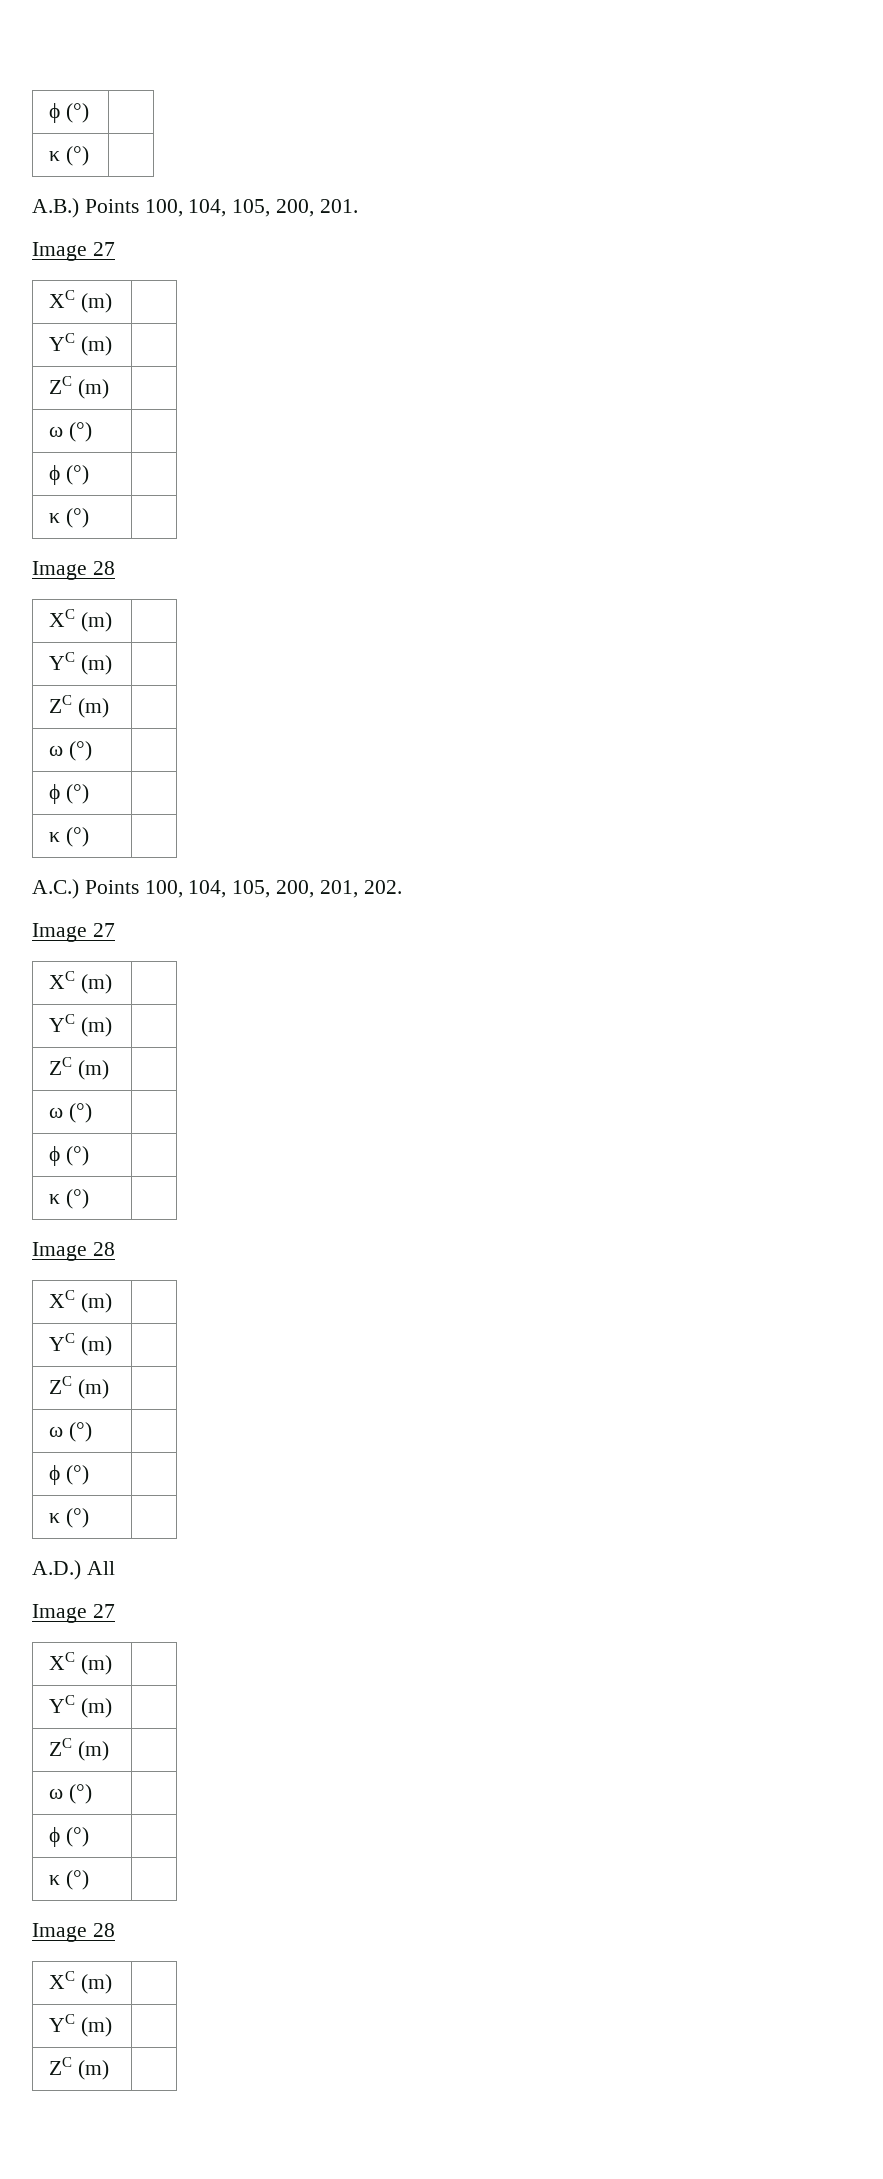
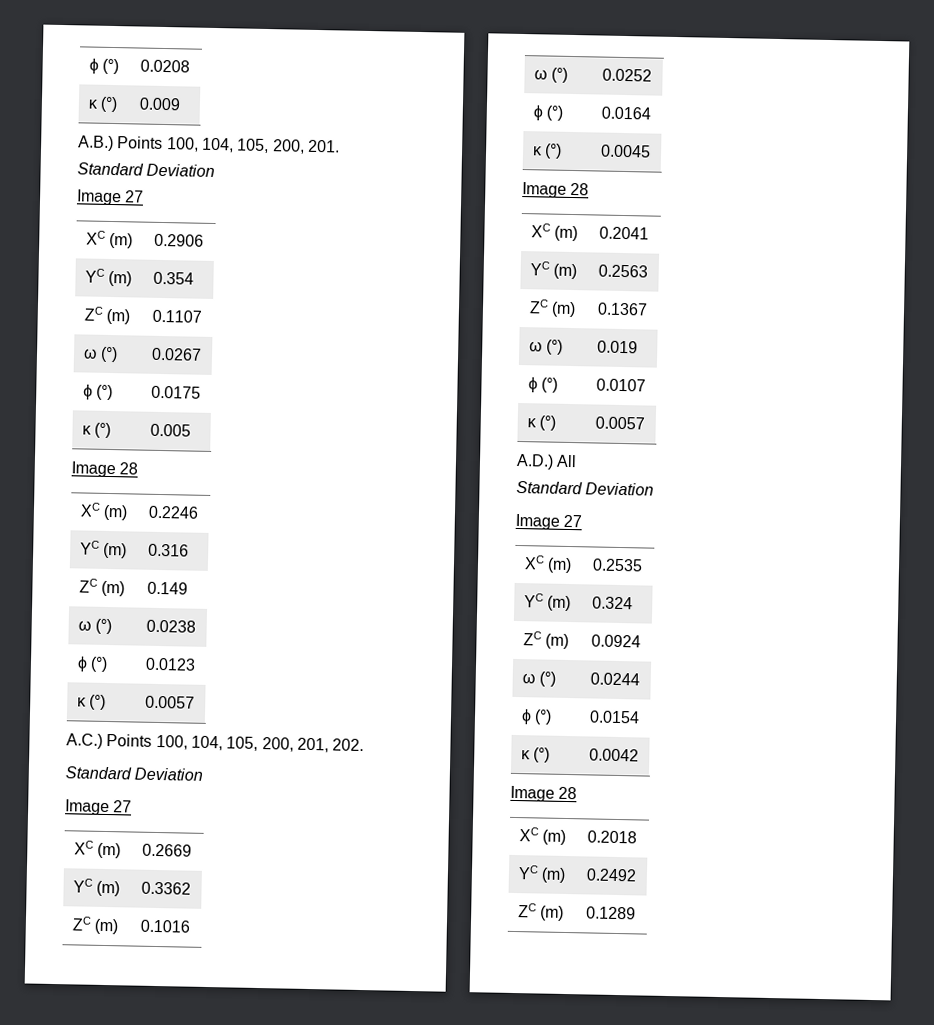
[49,103,89,123] [49,146,89,166] ϕ (°) | // κ (°) | -> [89,58,120,75] [140,59,191,73] [88,96,119,113] [139,97,182,111] ϕ (°) | 0.0208 // κ (°) | 0.009
[32,242,115,261] [49,290,112,313] [49,333,112,356] [49,376,109,399] [49,422,92,442] [49,465,89,485] [49,508,89,528] [32,561,115,580] [49,609,112,632] [49,652,112,675] [49,695,109,718] [49,741,92,761] [49,784,89,804] [49,827,89,847] // Image 27 // XC (m) | // YC (m) | // ZC (m) | // ω (°) | // ϕ (°) | // κ (°) | // Image 28 // XC (m) | // YC (m) | // ZC (m) | // ω (°) | // ϕ (°) | // κ (°) | -> [77,162,216,178] [76,189,145,206] [86,230,134,249] [154,233,205,247] [85,268,133,287] [153,271,195,285] [84,306,131,325] [152,309,203,323] [83,346,119,363] [151,347,203,361] [83,384,114,401] [151,385,202,399] [82,422,112,439] [150,423,192,437] [71,461,139,478] [80,502,129,521] [148,505,200,519] [80,540,128,559] [148,543,190,557] [79,578,126,597] [147,581,189,595] [78,618,113,635] [146,619,197,633] [77,656,109,673] [145,657,197,671] [77,694,107,710] [145,695,196,709] // Standard Deviation // Image 27 // XC (m) | 0.2906 // YC (m) | 0.354 // ZC (m) | 0.1107 // ω (°) | 0.0267 // ϕ (°) | 0.0175 // κ (°) | 0.005 // Image 28 // XC (m) | 0.2246 // YC (m) | 0.316 // ZC (m) | 0.149 // ω (°) | 0.0238 // ϕ (°) | 0.0123 // κ (°) | 0.0057
[32,923,115,942] [49,971,112,994] [49,1014,112,1037] [49,1057,109,1080] [49,1103,92,1123] [49,1146,89,1166] [49,1189,89,1209] [32,1242,115,1261] [49,1290,112,1313] [49,1333,112,1356] [49,1376,109,1399] [49,1422,92,1442] [49,1465,89,1485] [49,1508,89,1528] // Image 27 // XC (m) | // YC (m) | // ZC (m) | // ω (°) | // ϕ (°) | // κ (°) | // Image 28 // XC (m) | // YC (m) | // ZC (m) | // ω (°) | // ϕ (°) | // κ (°) | -> [65,766,204,781] [65,799,133,816] [74,840,122,859] [142,843,193,857] [73,878,121,897] [141,881,192,895] [72,916,119,935] [140,919,191,933] [534,67,569,83] [602,68,653,82] [533,105,564,121] [601,106,652,120] [532,143,563,159] [600,144,652,158] [522,182,590,198] [531,223,579,242] [599,226,650,240] [530,261,578,280] [598,264,649,278] [529,299,577,318] [597,302,649,316] [529,339,564,355] [597,340,639,354] [528,377,559,393] [596,378,647,392] [527,415,557,431] [595,416,646,430] // Standard Deviation // Image 27 // XC (m) | 0.2669 // YC (m) | 0.3362 // ZC (m) | 0.1016 // ω (°) | 0.0252 // ϕ (°) | 0.0164 // κ (°) | 0.0045 // Image 28 // XC (m) | 0.2041 // YC (m) | 0.2563 // ZC (m) | 0.1367 // ω (°) | 0.019 // ϕ (°) | 0.0107 // κ (°) | 0.0057
[32,1604,115,1623] [49,1652,112,1675] [49,1695,112,1718] [49,1738,109,1761] [49,1784,92,1804] [49,1827,89,1847] [49,1870,89,1890] [32,1923,115,1942] [49,1971,112,1994] [49,2014,112,2037] [49,2057,109,2080] // Image 27 // XC (m) | // YC (m) | // ZC (m) | // ω (°) | // ϕ (°) | // κ (°) | // Image 28 // XC (m) | // YC (m) | // ZC (m) | -> [516,480,655,496] [515,513,583,530] [524,555,573,574] [592,558,644,572] [524,593,572,612] [592,596,634,610] [523,631,570,650] [591,634,642,648] [522,671,557,687] [590,672,641,686] [521,709,553,725] [589,710,641,724] [521,747,551,763] [589,748,640,762] [510,785,578,802] [519,827,567,846] [587,830,638,844] [518,865,567,884] [586,868,638,882] [518,903,565,921] [586,906,637,920] // Standard Deviation // Image 27 // XC (m) | 0.2535 // YC (m) | 0.324 // ZC (m) | 0.0924 // ω (°) | 0.0244 // ϕ (°) | 0.0154 // κ (°) | 0.0042 // Image 28 // XC (m) | 0.2018 // YC (m) | 0.2492 // ZC (m) | 0.1289

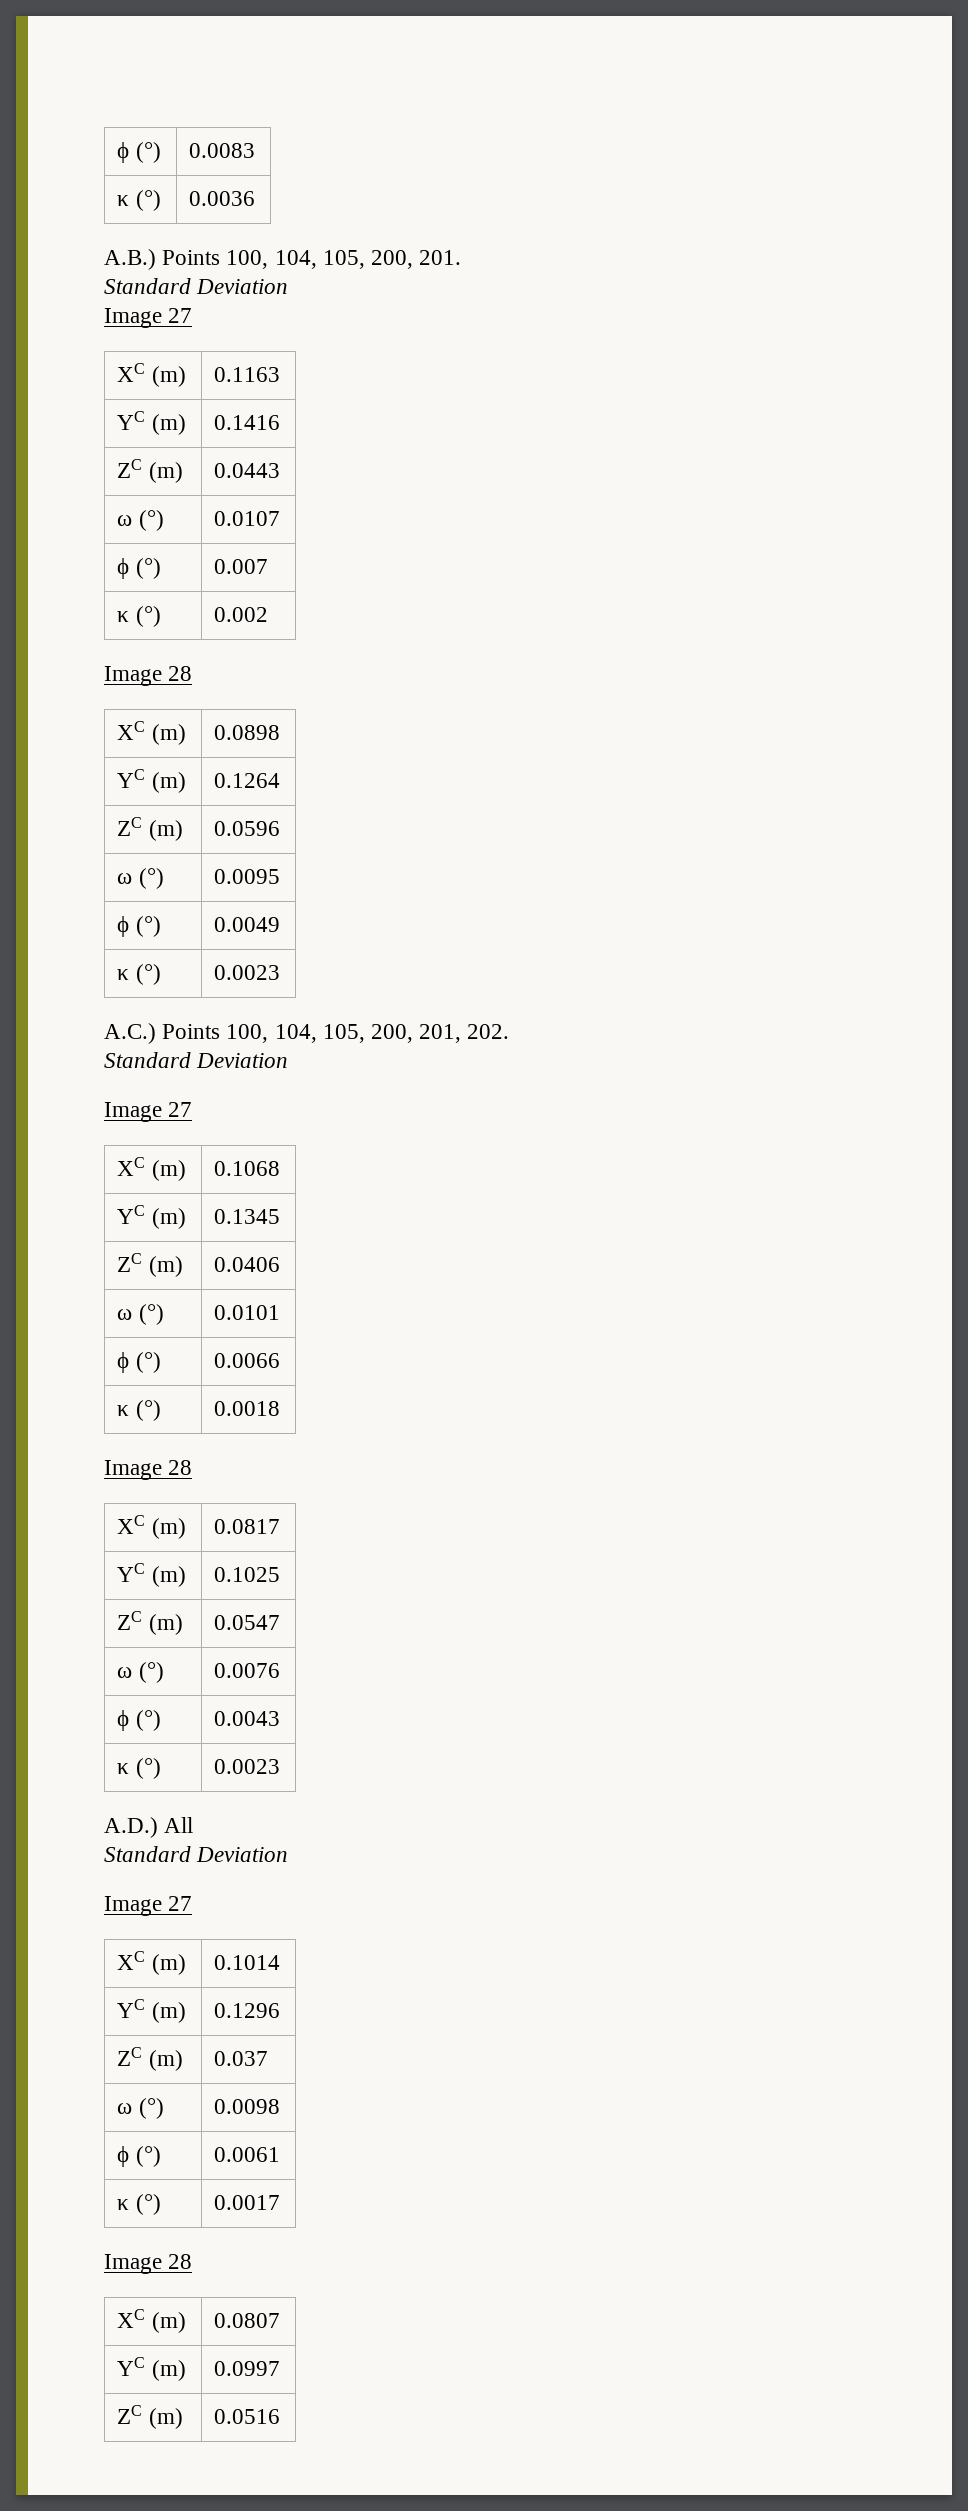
[89,58,120,75] [140,59,191,73] [88,96,119,113] [139,97,182,111] ϕ (°) | 0.0208 // κ (°) | 0.009 -> [117,142,161,163] [189,143,256,158] [117,190,161,211] [189,191,256,206] ϕ (°) | 0.0083 // κ (°) | 0.0036
[154,233,205,247] [85,268,133,287] [153,271,195,285] [84,306,131,325] [152,309,203,323] [83,346,119,363] [151,347,203,361] [83,384,114,401] [151,385,202,399] [82,422,112,439] [150,423,192,437] [71,461,139,478] [80,502,129,521] [148,505,200,519] [80,540,128,559] [148,543,190,557] [79,578,126,597] [147,581,189,595] [78,618,113,635] [146,619,197,633] [77,656,109,673] [145,657,197,671] [77,694,107,710] [145,695,196,709] 0.2906 // YC (m) | 0.354 // ZC (m) | 0.1107 // ω (°) | 0.0267 // ϕ (°) | 0.0175 // κ (°) | 0.005 // Image 28 // XC (m) | 0.2246 // YC (m) | 0.316 // ZC (m) | 0.149 // ω (°) | 0.0238 // ϕ (°) | 0.0123 // κ (°) | 0.0057 -> [214,367,281,382] [117,411,186,435] [214,415,281,430] [117,459,183,483] [214,463,281,478] [117,510,164,531] [214,511,281,526] [117,558,161,579] [214,559,269,574] [117,606,161,627] [214,607,269,622] [104,666,193,686] [117,721,186,745] [214,725,281,740] [117,769,186,793] [214,773,281,788] [117,817,183,841] [214,821,281,836] [117,868,164,889] [214,869,281,884] [117,916,161,937] [214,917,281,932] [117,964,161,985] [214,965,281,980] 0.1163 // YC (m) | 0.1416 // ZC (m) | 0.0443 // ω (°) | 0.0107 // ϕ (°) | 0.007 // κ (°) | 0.002 // Image 28 // XC (m) | 0.0898 // YC (m) | 0.1264 // ZC (m) | 0.0596 // ω (°) | 0.0095 // ϕ (°) | 0.0049 // κ (°) | 0.0023
[142,843,193,857] [73,878,121,897] [141,881,192,895] [72,916,119,935] [140,919,191,933] [534,67,569,83] [602,68,653,82] [533,105,564,121] [601,106,652,120] [532,143,563,159] [600,144,652,158] [522,182,590,198] [531,223,579,242] [599,226,650,240] [530,261,578,280] [598,264,649,278] [529,299,577,318] [597,302,649,316] [529,339,564,355] [597,340,639,354] [528,377,559,393] [596,378,647,392] [527,415,557,431] [595,416,646,430] 0.2669 // YC (m) | 0.3362 // ZC (m) | 0.1016 // ω (°) | 0.0252 // ϕ (°) | 0.0164 // κ (°) | 0.0045 // Image 28 // XC (m) | 0.2041 // YC (m) | 0.2563 // ZC (m) | 0.1367 // ω (°) | 0.019 // ϕ (°) | 0.0107 // κ (°) | 0.0057 -> [214,1161,281,1176] [117,1205,186,1229] [214,1209,281,1224] [117,1253,183,1277] [214,1257,281,1272] [117,1304,164,1325] [214,1305,281,1320] [117,1352,161,1373] [214,1353,281,1368] [117,1400,161,1421] [214,1401,281,1416] [104,1460,193,1480] [117,1515,186,1539] [214,1519,281,1534] [117,1563,186,1587] [214,1567,281,1582] [117,1611,183,1635] [214,1615,281,1630] [117,1662,164,1683] [214,1663,281,1678] [117,1710,161,1731] [214,1711,281,1726] [117,1758,161,1779] [214,1759,281,1774] 0.1068 // YC (m) | 0.1345 // ZC (m) | 0.0406 // ω (°) | 0.0101 // ϕ (°) | 0.0066 // κ (°) | 0.0018 // Image 28 // XC (m) | 0.0817 // YC (m) | 0.1025 // ZC (m) | 0.0547 // ω (°) | 0.0076 // ϕ (°) | 0.0043 // κ (°) | 0.0023
[592,558,644,572] [524,593,572,612] [592,596,634,610] [523,631,570,650] [591,634,642,648] [522,671,557,687] [590,672,641,686] [521,709,553,725] [589,710,641,724] [521,747,551,763] [589,748,640,762] [510,785,578,802] [519,827,567,846] [587,830,638,844] [518,865,567,884] [586,868,638,882] [518,903,565,921] [586,906,637,920] 0.2535 // YC (m) | 0.324 // ZC (m) | 0.0924 // ω (°) | 0.0244 // ϕ (°) | 0.0154 // κ (°) | 0.0042 // Image 28 // XC (m) | 0.2018 // YC (m) | 0.2492 // ZC (m) | 0.1289 -> [214,1955,281,1970] [117,1999,186,2023] [214,2003,281,2018] [117,2047,183,2071] [214,2051,269,2066] [117,2098,164,2119] [214,2099,281,2114] [117,2146,161,2167] [214,2147,281,2162] [117,2194,161,2215] [214,2195,281,2210] [104,2254,193,2274] [117,2309,186,2333] [214,2313,281,2328] [117,2357,186,2381] [214,2361,281,2376] [117,2405,183,2429] [214,2409,281,2424] 0.1014 // YC (m) | 0.1296 // ZC (m) | 0.037 // ω (°) | 0.0098 // ϕ (°) | 0.0061 // κ (°) | 0.0017 // Image 28 // XC (m) | 0.0807 // YC (m) | 0.0997 // ZC (m) | 0.0516

